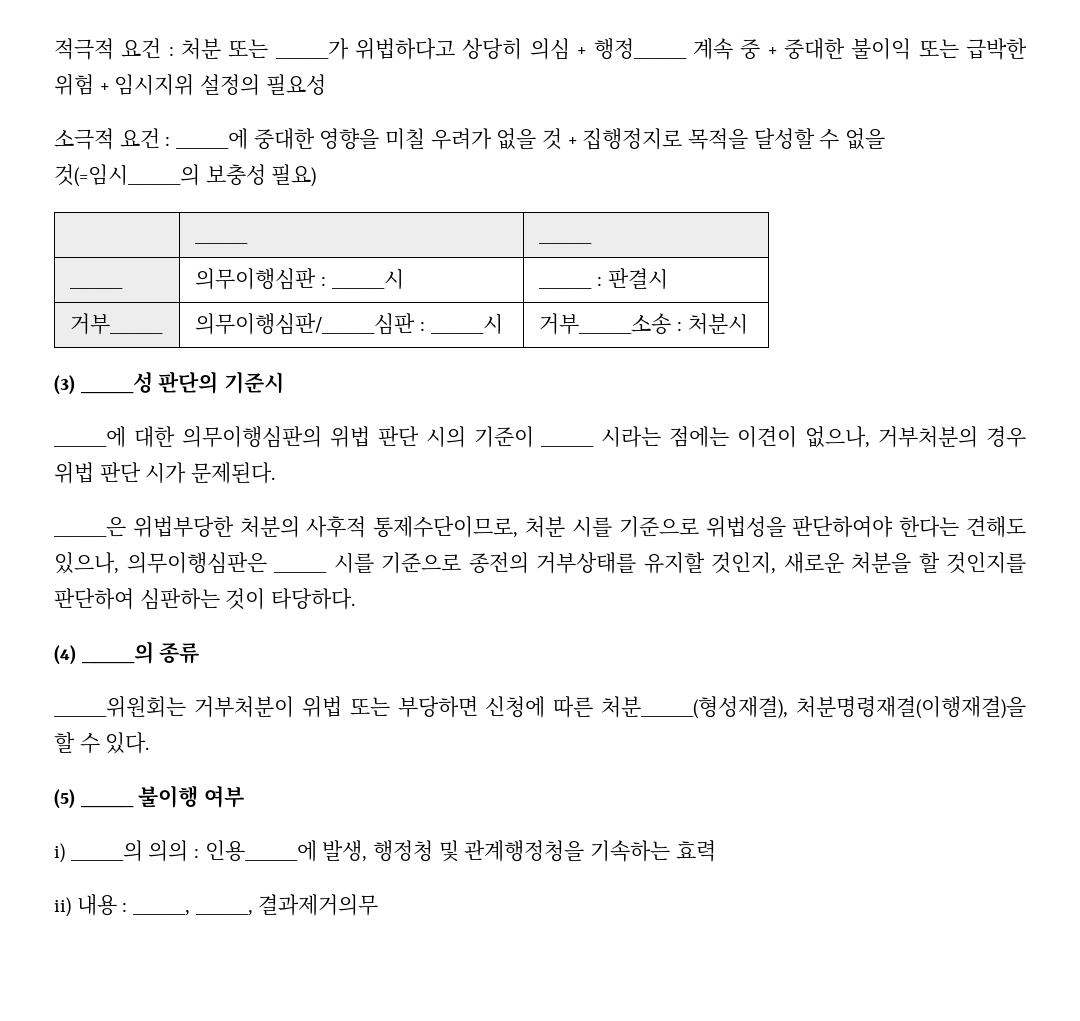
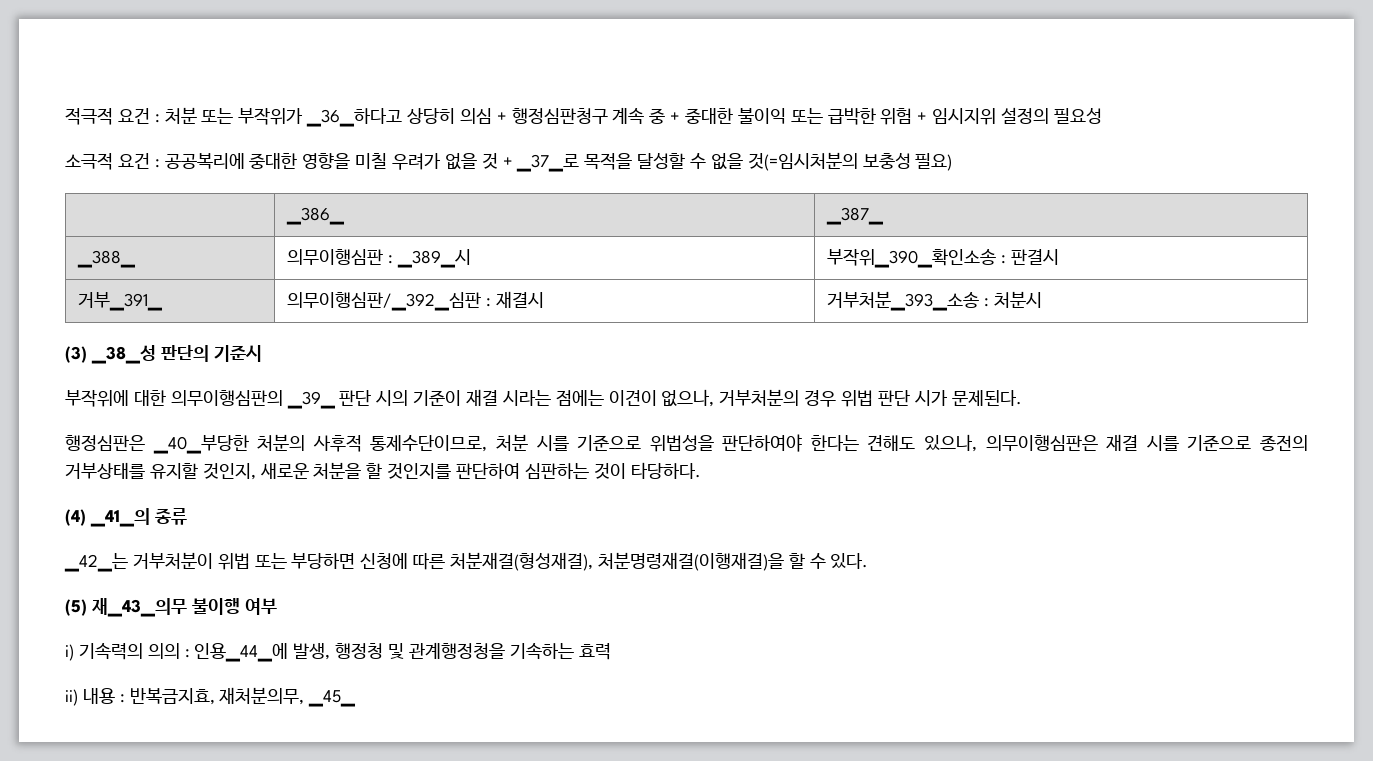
[275,38,456,60] ____가 위법하다고 -> [238,107,403,127] 부작위가 ▁36▁하다고
[593,38,687,60] 행정____ -> [511,108,608,124] 행정심판청구
[176,128,249,150] ____에 -> [164,153,245,169] 공공복리에
[582,128,683,150] 집행정지로 -> [516,154,580,172] ▁37▁로
[54,164,200,187] 것(=임시____의 -> [747,152,858,171] 것(=임시처분의
[195,241,249,244] [539,241,593,244] [70,286,124,289] ____ | ____ // ____ -> [286,207,346,225] [826,207,885,225] [77,250,137,268] ▁386▁ | ▁387▁ // ▁388▁
[331,268,404,289] [539,286,593,289] ____시 | ____ -> [397,249,472,268] [827,248,997,268] ▁389▁시 | 부작위▁390▁확인소송
[70,313,164,335] [195,313,503,335] [539,313,672,335] 거부____ | 의무이행심판/____심판 : ____시 | 거부____소송 -> [78,292,164,311] [287,291,545,311] [827,291,980,311] 거부▁391▁ | 의무이행심판/▁392▁심판 : 재결시 | 거부처분▁393▁소송
[80,371,153,394] ____성 -> [90,345,156,364] ▁38▁성
[54,426,126,448] ____에 -> [65,389,129,407] 부작위에
[329,426,370,448] 위법 -> [286,391,336,409] ▁39▁
[541,444,595,447] ____ -> [466,389,499,406] 재결
[54,516,234,538] ____은 위법부당한 -> [65,435,249,454] 행정심판은 ▁40▁부당한
[274,570,327,573] ____ -> [1106,434,1139,451] 재결
[81,641,154,664] ____의 -> [89,508,150,527] ▁41▁의
[54,696,186,718] ____위원회는 -> [64,553,128,572] ▁42▁는
[601,696,789,719] 처분____(형성재결), -> [450,552,594,571] 처분재결(형성재결),
[80,804,134,808] ____ -> [91,598,187,617] 재▁43▁의무
[70,840,143,862] ____의 -> [78,643,143,660] 기속력의
[204,840,317,862] 인용____에 -> [194,643,289,662] 인용▁44▁에
[133,894,379,916] ____, ____, 결과제거의무 -> [129,687,357,707] 반복금지효, 재처분의무, ▁45▁

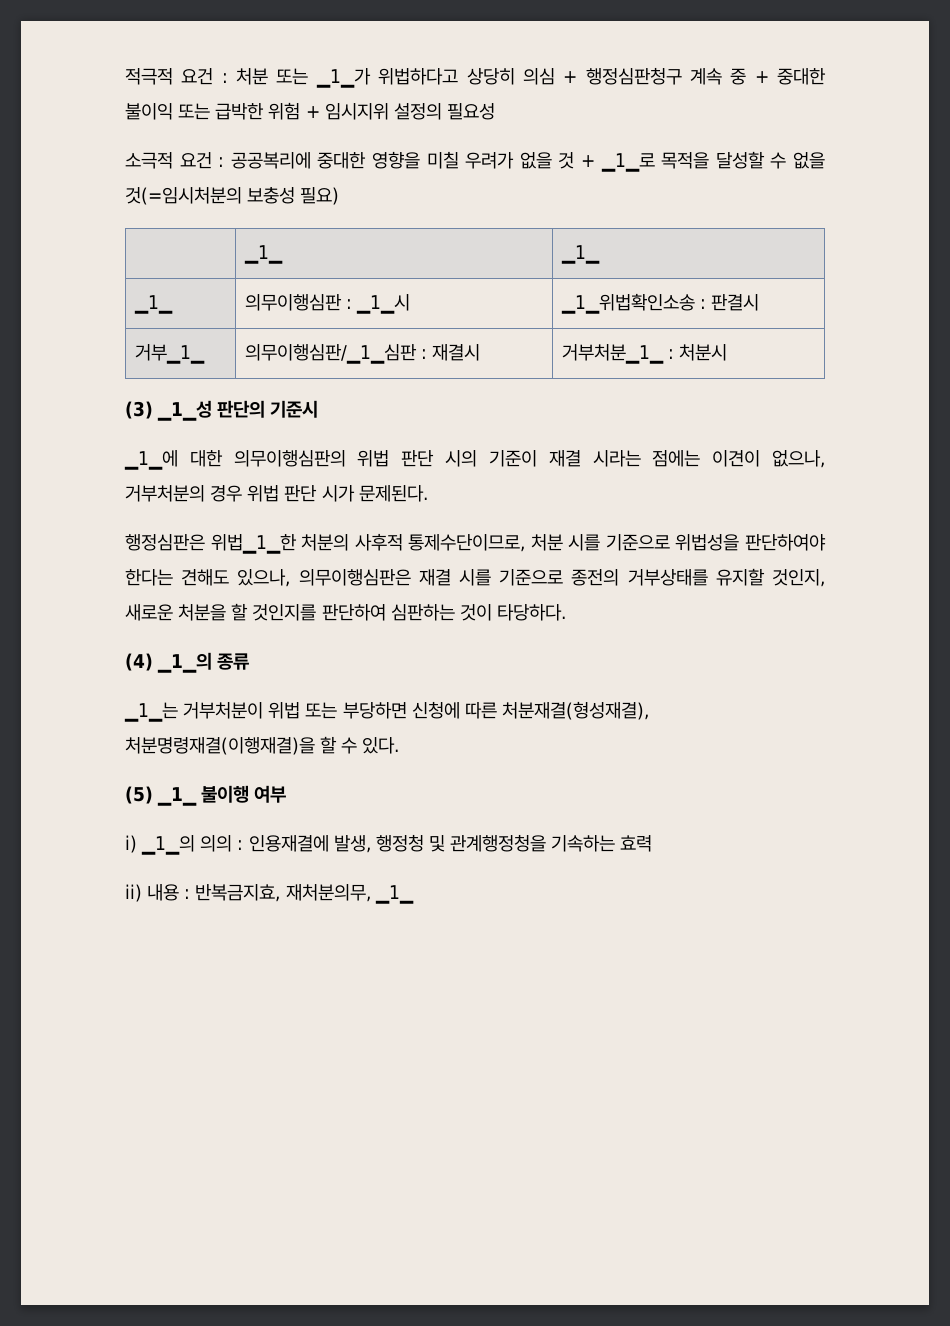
[238,107,403,127] 부작위가 ▁36▁하다고 -> [315,68,459,88] ▁1▁가 위법하다고
[516,154,580,172] ▁37▁로 -> [600,153,655,172] ▁1▁로
[286,207,346,225] [826,207,885,225] [77,250,137,268] ▁386▁ | ▁387▁ // ▁388▁ -> [243,245,283,264] [560,245,600,264] [133,295,173,314] ▁1▁ | ▁1▁ // ▁1▁
[397,249,472,268] [827,248,997,268] ▁389▁시 | 부작위▁390▁확인소송 -> [356,294,411,314] [560,293,695,314] ▁1▁시 | ▁1▁위법확인소송
[78,292,164,311] [287,292,482,311] 거부▁391▁ | 의무이행심판/▁392▁심판 -> [134,344,205,364] [244,344,417,364] 거부▁1▁ | 의무이행심판/▁1▁심판
[827,291,980,311] 거부처분▁393▁소송 -> [561,344,664,364] 거부처분▁1▁
[90,345,156,364] ▁38▁성 -> [157,400,213,421] ▁1▁성
[65,389,129,407] 부작위에 -> [124,450,178,470] ▁1▁에
[286,391,336,409] ▁39▁ -> [357,450,390,467] 위법
[152,435,249,454] ▁40▁부당한 -> [210,534,297,554] 위법▁1▁한
[89,508,150,527] ▁41▁의 -> [157,652,213,673] ▁1▁의
[64,553,128,572] ▁42▁는 -> [124,702,178,722] ▁1▁는
[91,598,187,617] 재▁43▁의무 -> [157,787,198,806] ▁1▁
[78,643,143,660] 기속력의 -> [141,835,196,855] ▁1▁의
[194,643,289,662] 인용▁44▁에 -> [248,835,329,852] 인용재결에
[308,690,357,707] ▁45▁ -> [374,885,414,904] ▁1▁

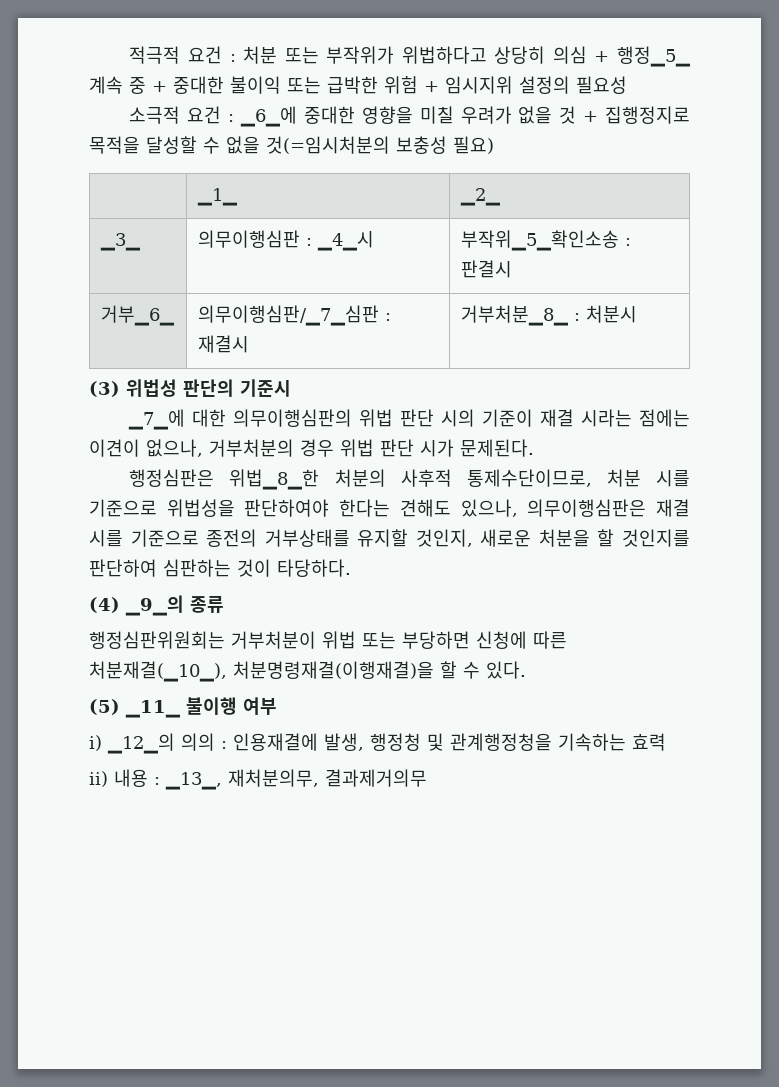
[315,68,371,88] ▁1▁가 -> [326,46,395,64] 부작위가
[585,67,682,85] 행정심판청구 -> [616,46,691,67] 행정▁5▁
[230,152,311,169] 공공복리에 -> [240,106,298,127] ▁6▁에
[600,153,655,172] ▁1▁로 -> [605,106,691,124] 집행정지로
[560,245,600,264] [133,295,173,314] ▁1▁ // ▁1▁ -> [459,188,501,206] [99,233,141,251] ▁2▁ // ▁3▁
[356,294,411,314] [560,293,695,314] ▁1▁시 | ▁1▁위법확인소송 -> [316,231,374,251] [460,230,619,251] ▁4▁시 | 부작위▁5▁확인소송
[134,344,205,364] [244,344,417,364] 거부▁1▁ | 의무이행심판/▁1▁심판 -> [100,305,175,326] [197,305,379,326] 거부▁6▁ | 의무이행심판/▁7▁심판
[561,344,664,364] 거부처분▁1▁ -> [460,305,569,326] 거부처분▁8▁
[157,400,213,421] ▁1▁성 -> [126,379,177,397] 위법성
[124,450,178,470] ▁1▁에 -> [128,409,186,430] ▁7▁에
[210,534,297,554] 위법▁1▁한 -> [229,469,320,490] 위법▁8▁한
[157,652,213,673] ▁1▁의 -> [125,595,184,616] ▁9▁의
[124,702,178,722] ▁1▁는 -> [89,631,225,649] 행정심판위원회는
[501,701,649,720] 처분재결(형성재결), -> [89,661,227,682] 처분재결(▁10▁),
[157,787,198,806] ▁1▁ -> [125,700,181,718] ▁11▁
[141,835,196,855] ▁1▁의 -> [107,733,175,754] ▁12▁의
[195,884,414,904] 반복금지효, 재처분의무, ▁1▁ -> [165,769,427,790] ▁13▁, 재처분의무, 결과제거의무

